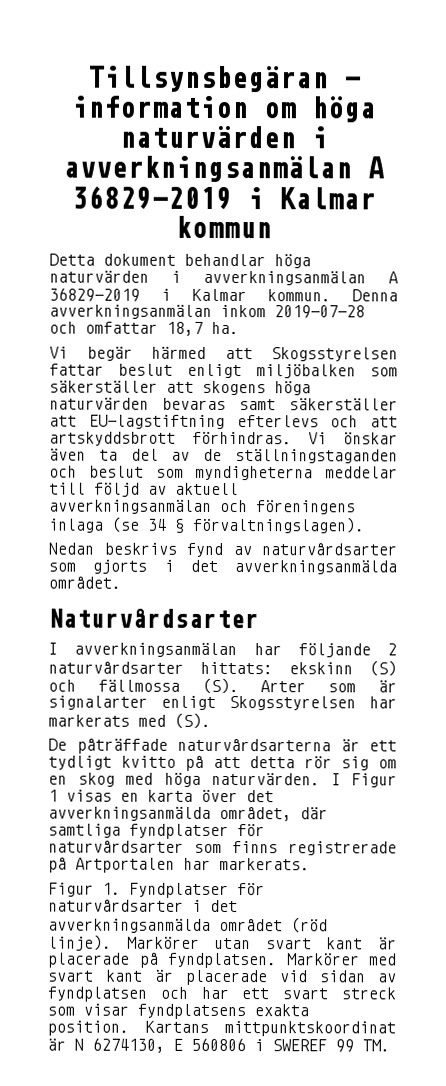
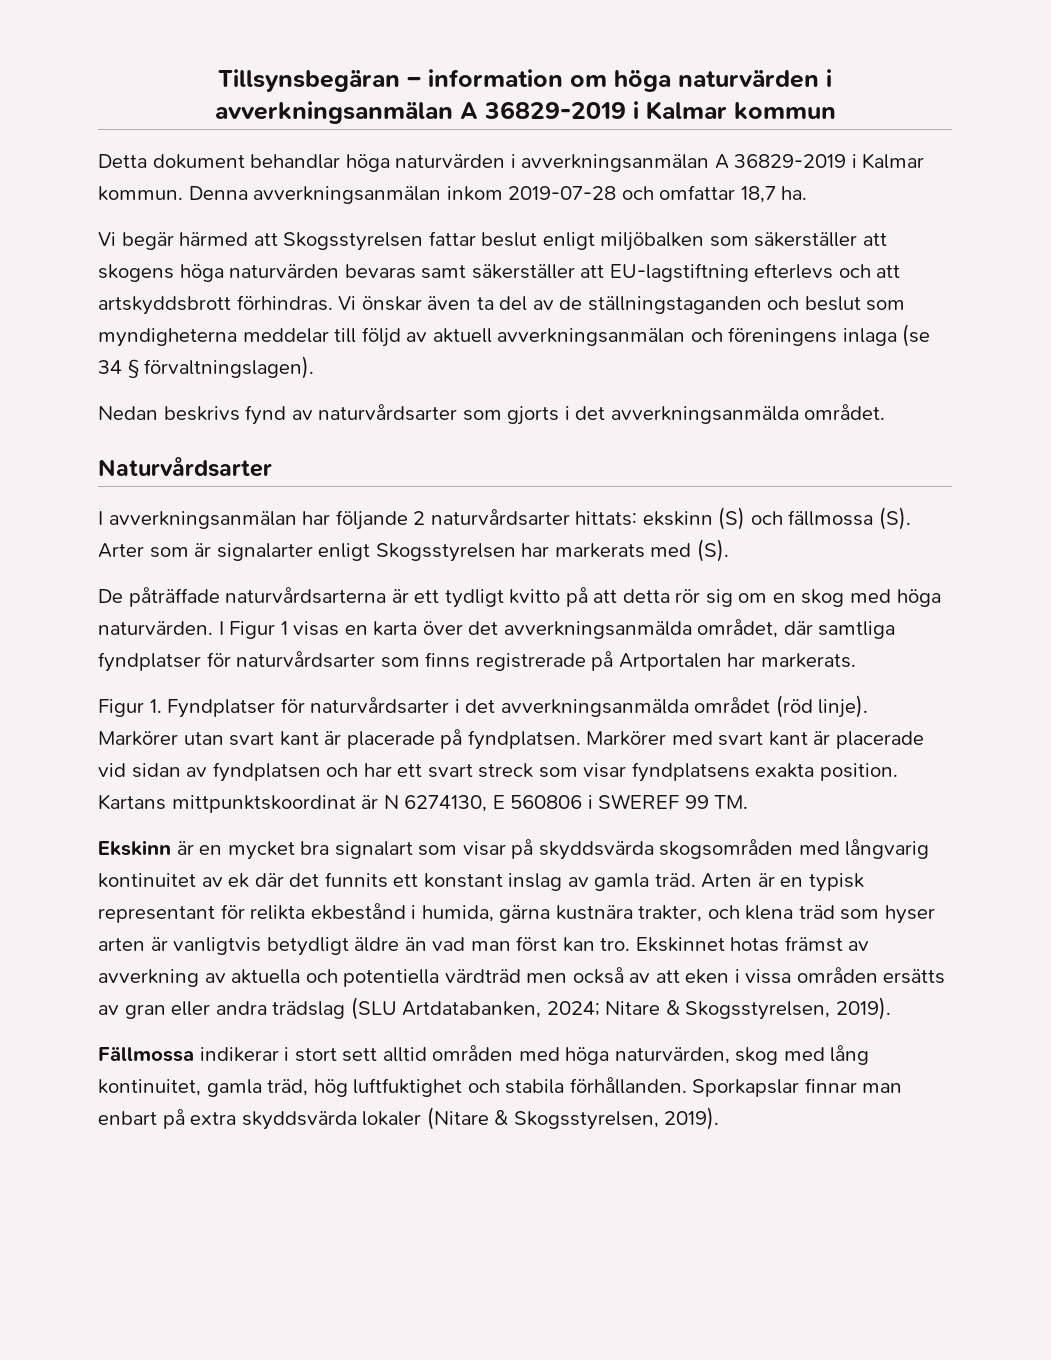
(390, 1045) none -> [98,839,930,860] [98,872,865,892] [98,903,935,924] [98,936,870,956] [98,967,946,987] [98,997,891,1020] [98,1045,870,1065] [98,1077,903,1097] [98,1107,720,1130] // Ekskinn är en mycket bra signalart som visar på skyddsvärda skogsområden med långvarig kontinuitet av ek där det funnits ett konstant inslag av gamla träd. Arten är en typisk representant för relikta ekbestånd i humida, gärna kustnära trakter, och klena träd som hyser arten är vanligtvis betydligt äldre än vad man först kan tro. Ekskinnet hotas främst av avverkning av aktuella och potentiella värdträd men också av att eken i vissa områden ersätts av gran eller andra trädslag (SLU Artdatabanken, 2024; Nitare & Skogsstyrelsen, 2019). // Fällmossa indikerar i stort sett alltid områden med höga naturvärden, skog med lång kontinuitet, gamla träd, hög luftfuktighet och stabila förhållanden. Sporkapslar finnar man enbart på extra skyddsvärda lokaler (Nitare & Skogsstyrelsen, 2019).

